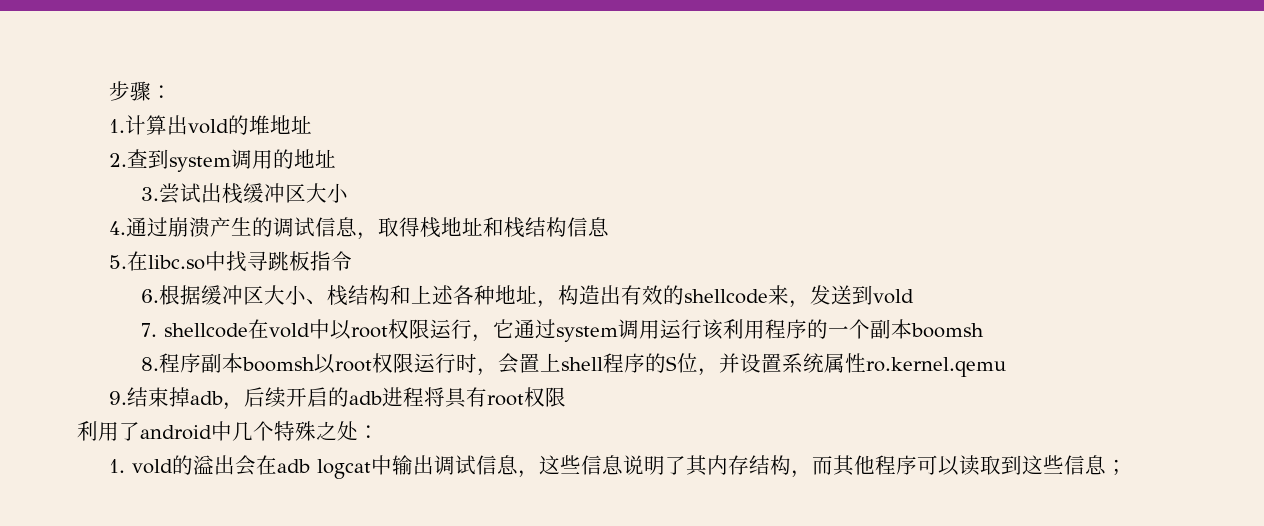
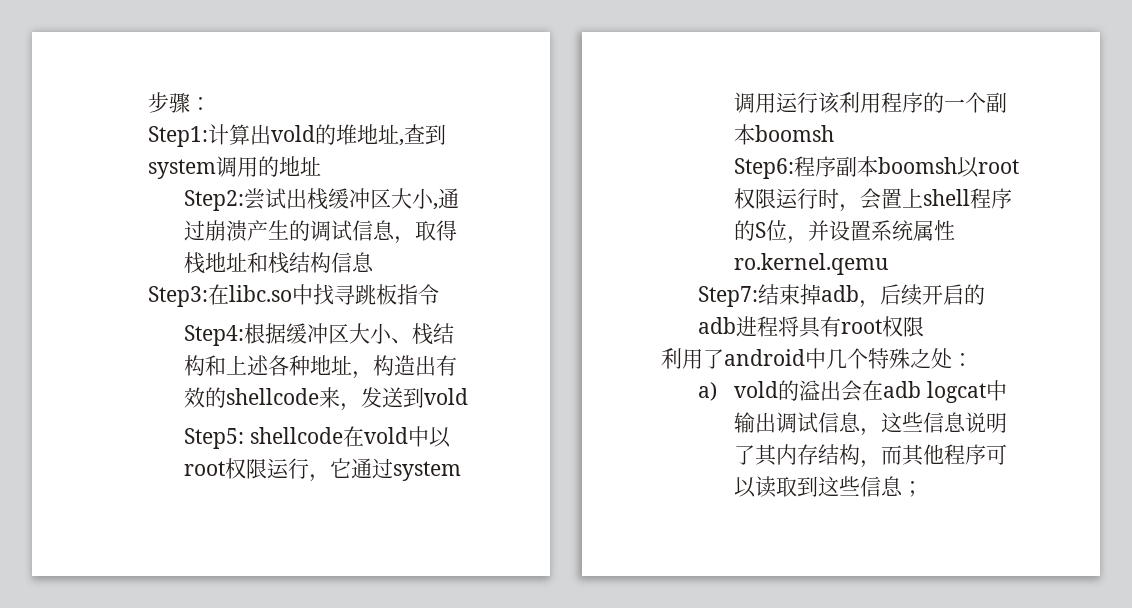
[109,119,126,133] 1. -> [147,126,208,147] Step1:
[109,153,128,167] // 2. -> [398,139,404,146] ,
[141,187,160,201] 3. -> [184,190,245,211] Step2:
[109,221,127,235] // 4. -> [433,203,439,210] ,
[109,255,128,269] 5. -> [147,286,208,307] Step3:
[141,289,160,303] 6. -> [184,325,245,346] Step4:
[141,323,158,337] 7. -> [184,428,245,449] Step5:
[141,357,160,371] 8. -> [734,158,795,179] Step6:
[109,391,128,405] 9. -> [697,286,758,307] Step7:
[109,459,126,473] 1. -> [697,382,717,401] a)

